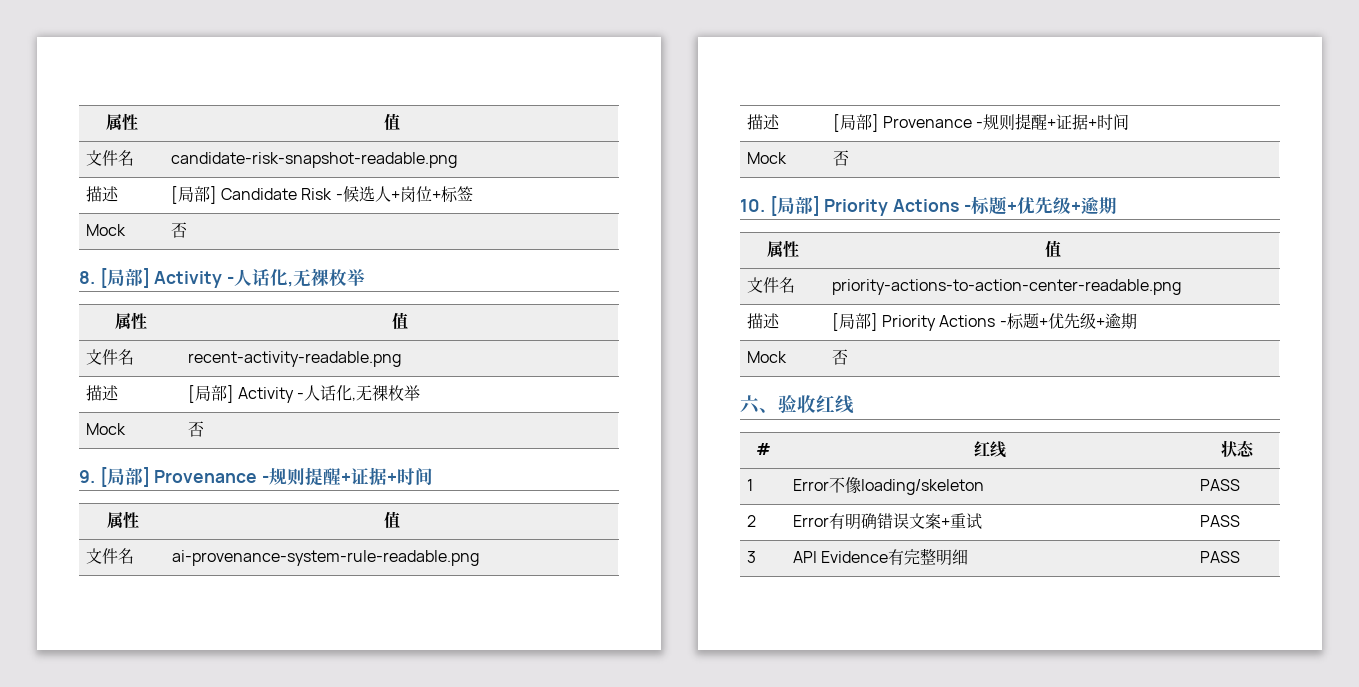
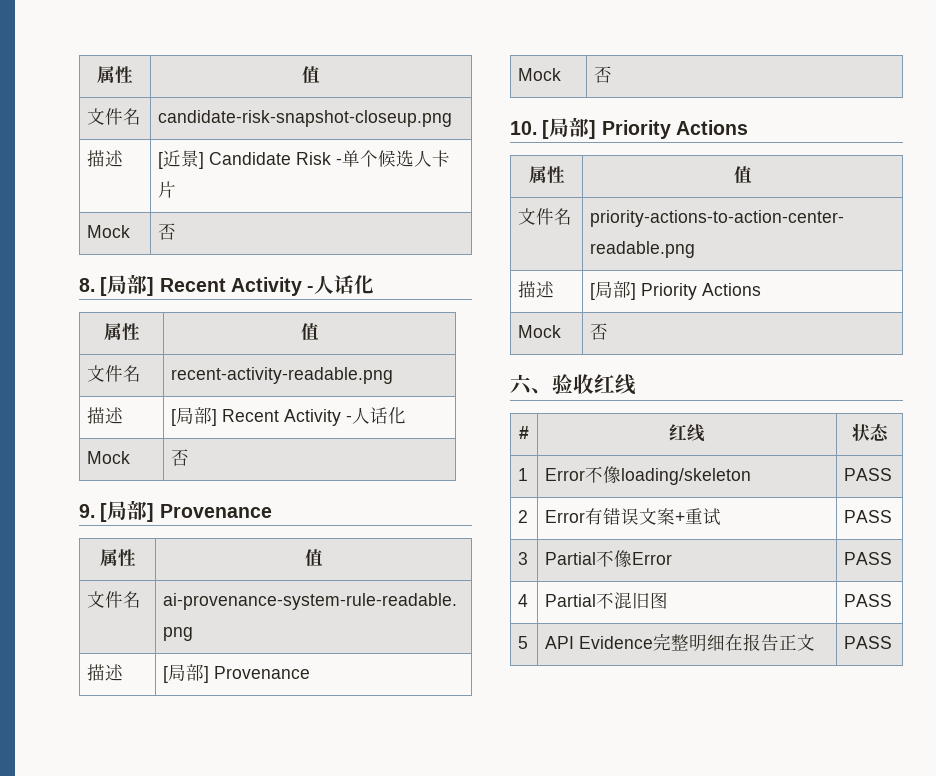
[106,113,138,130] [383,113,400,131] [85,150,134,166] [170,152,457,168] [85,186,119,202] [170,186,210,204] 属性 | 值 // 文件名 | candidate-risk-snapshot-readable.png // 描述 | [局部 -> [97,66,133,84] [302,66,320,84] [87,108,142,125] [158,110,453,127] [87,150,124,167] [158,150,200,169] 属性 | 值 // 文件名 | candidate-risk-snapshot-closeup.png // 描述 | [近景
[342,186,473,203] 候选人+岗位+标签 -> [342,150,451,167] [158,181,177,198] 单个候选人卡片
[154,268,366,288] Activity -人话化,无裸枚举 -> [159,275,375,296] Recent Activity -人话化
[237,385,421,403] Activity -人话化,无裸枚举 -> [222,407,407,426] Recent Activity -人话化
[262,467,434,486] -规则提醒+证据+时间 -> (272, 511) none
[976,113,1130,131] -规则提醒+证据+时间 -> (311, 672) none
[963,196,1117,215] -标题+优先级+逾期 -> (748, 127) none
[999,313,1137,330] -标题+优先级+逾期 -> (762, 289) none
[844,513,877,530] 明确 -> (604, 516) none
(756, 557) none -> [545,550,673,568] [844,552,893,565] [518,594,529,607] [545,592,669,609] [844,594,893,607] [518,636,529,649] | Partial不像Error | PASS // 4 | Partial不混旧图 | PASS // 5
[887,549,904,565] 有 -> (654, 642) none
(968, 557) none -> [725,633,816,651] 在报告正文

